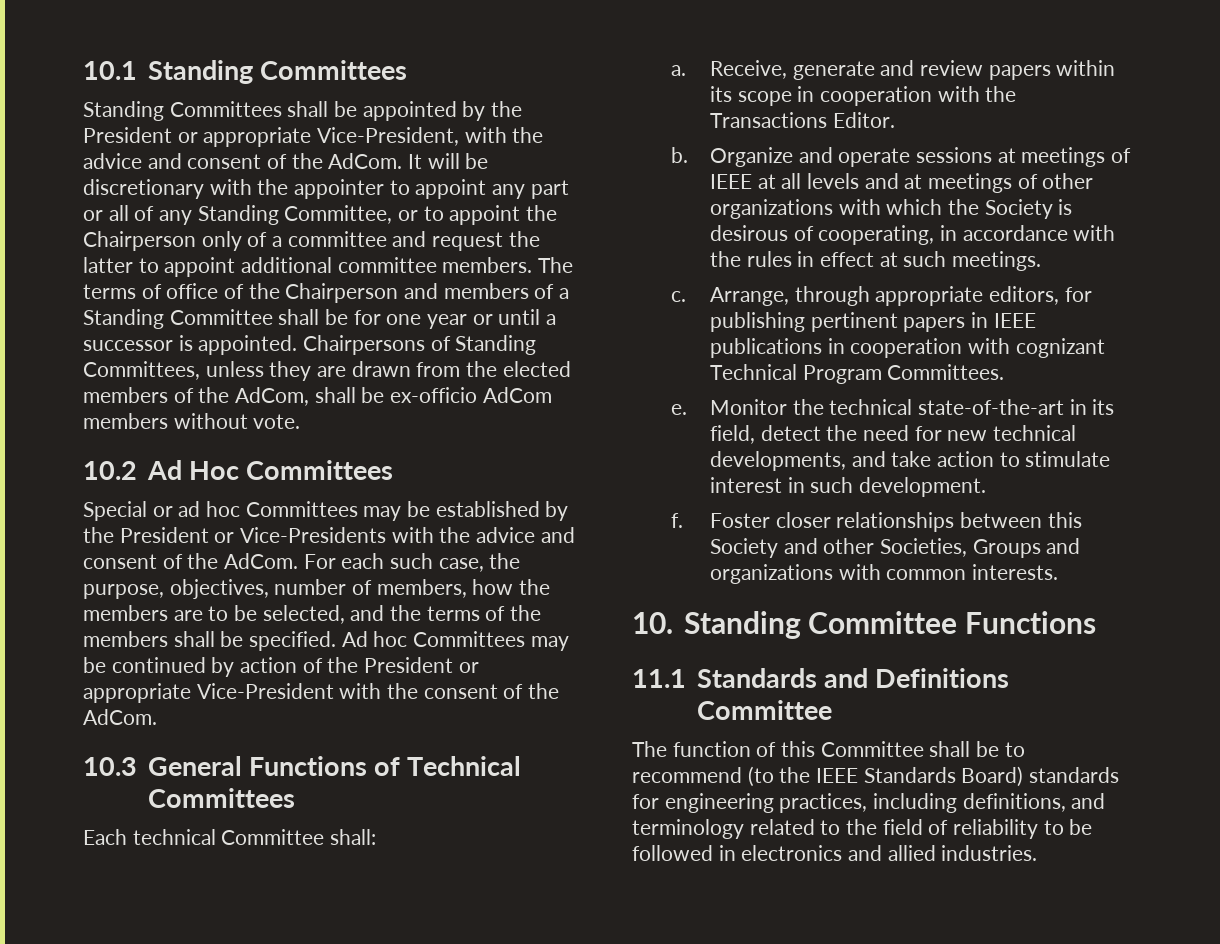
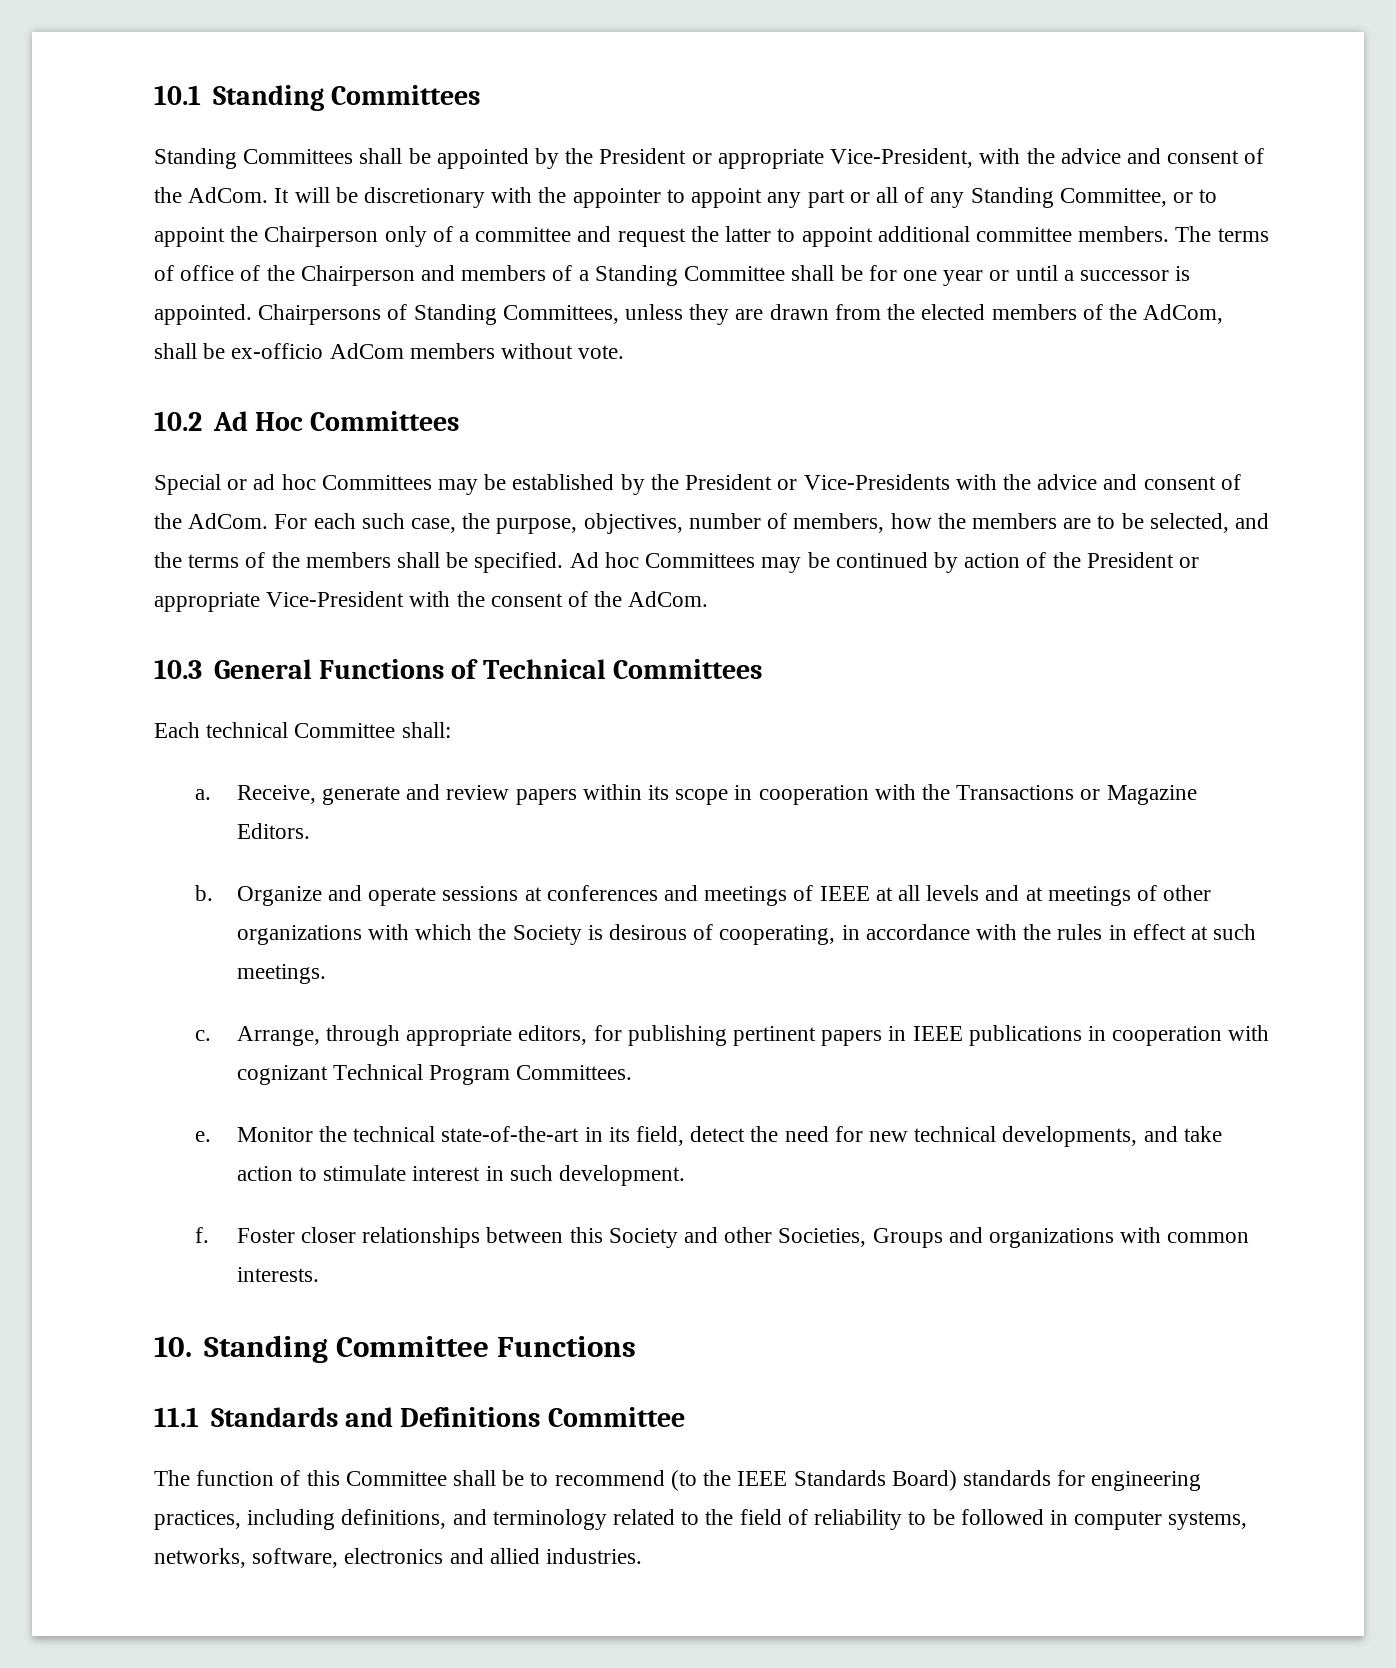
[832,112,895,128] Editor. -> [1080,785,1197,805] [236,823,310,839] or Magazine Editors.
(1016, 155) none -> [546,885,699,901] conferences and
(736, 853) none -> [1074,1511,1248,1530] [154,1548,339,1568] computer systems, networks, software,

